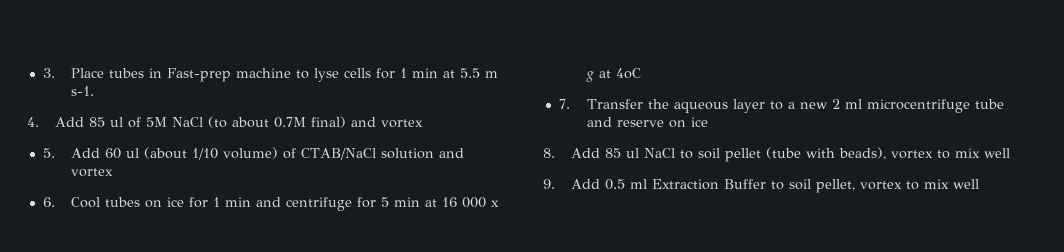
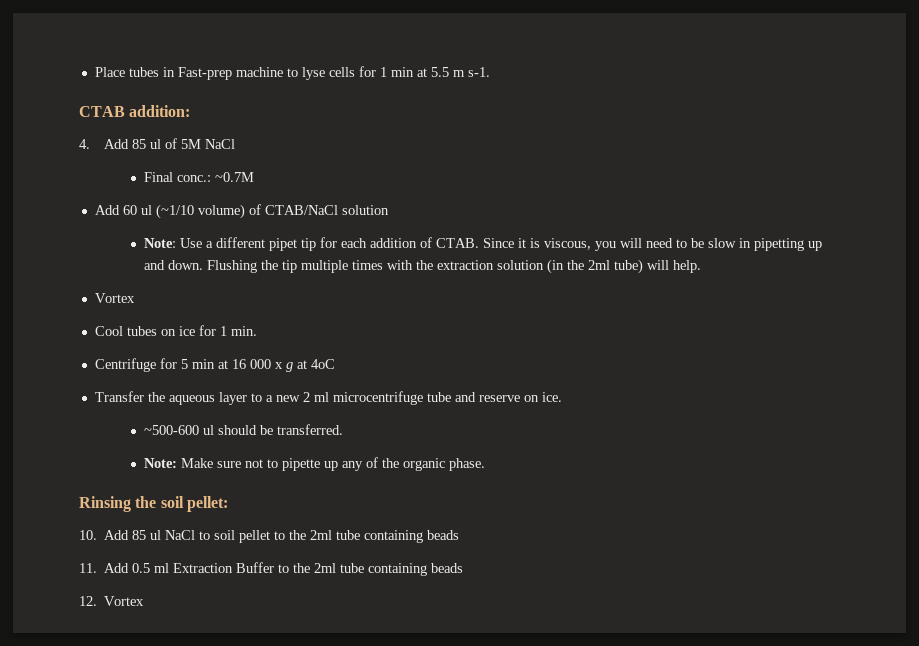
[42,68,55,78] 3. -> (94, 72) none
(95, 91) none -> [79,105,191,117] // CTAB addition:
[208,116,424,128] [42,148,55,158] (to about 0.7M final) and vortex // 5. -> [144,172,255,182] // Final conc.: ~0.7M //
[144,147,219,160] (about 1/10 -> [155,204,194,219] (~1/10
[438,148,464,158] [71,168,114,177] [42,197,55,207] and vortex // 6. -> [144,237,823,251] [144,259,702,274] [94,293,135,303] // Note: Use a different pipet tip for each addition of CTAB. Since it is viscous, you will need to be slow in pipetting up and down. Flushing the tip multiple times with the extraction solution (in the 2ml tube) will help. // Vortex //
[225,197,353,211] min and centrifuge -> [230,326,257,336] [94,358,156,372] min. // Centrifuge
[558,99,570,109] 7. -> (335, 364) none
[691,117,709,127] [543,148,555,158] ice // 8. -> [541,392,562,402] [144,424,344,435] [144,457,486,471] [79,496,228,512] [79,530,97,540] ice. // ~500-600 ul should be transferred. // Note: Make sure not to pipette up any of the organic phase. // Rinsing the soil pellet: // 10.
[766,147,1011,160] [543,179,555,189] (tube with beads), vortex to mix well // 9. -> [274,530,460,543] [79,563,97,573] to the 2ml tube containing beads // 11.
[789,179,980,193] soil pellet, vortex to mix well -> [293,563,464,576] [79,596,145,606] the 2ml tube containing beads // 12. Vortex

